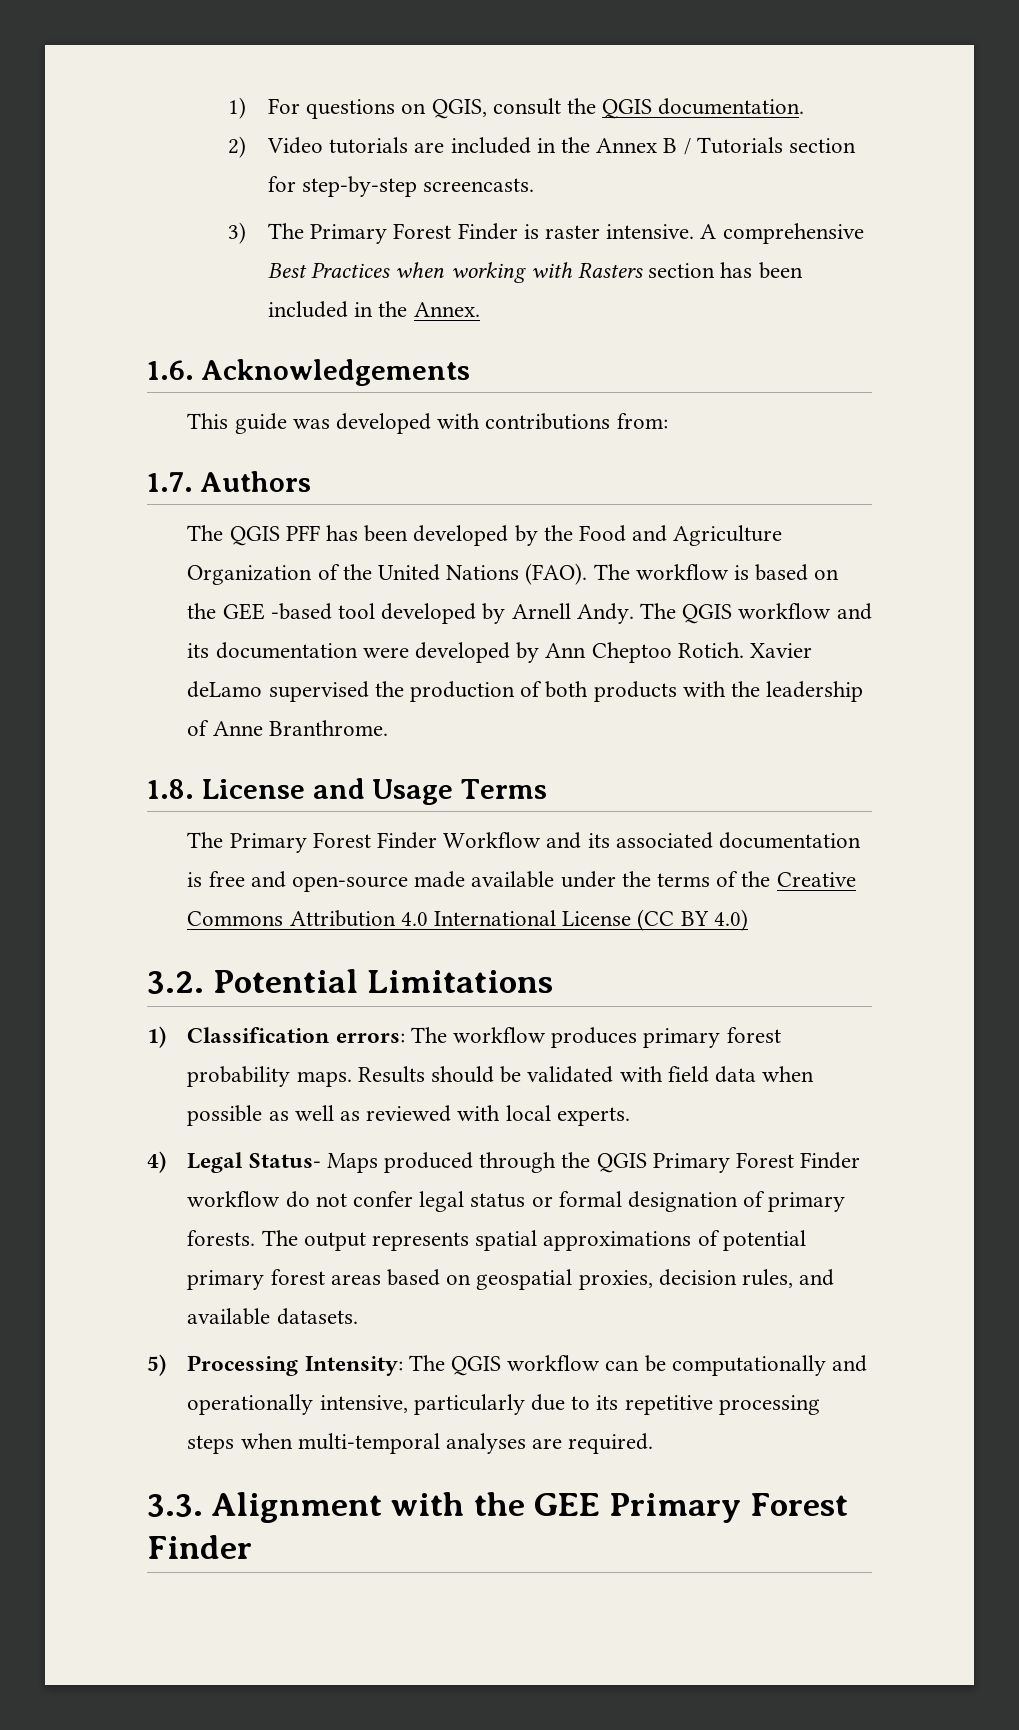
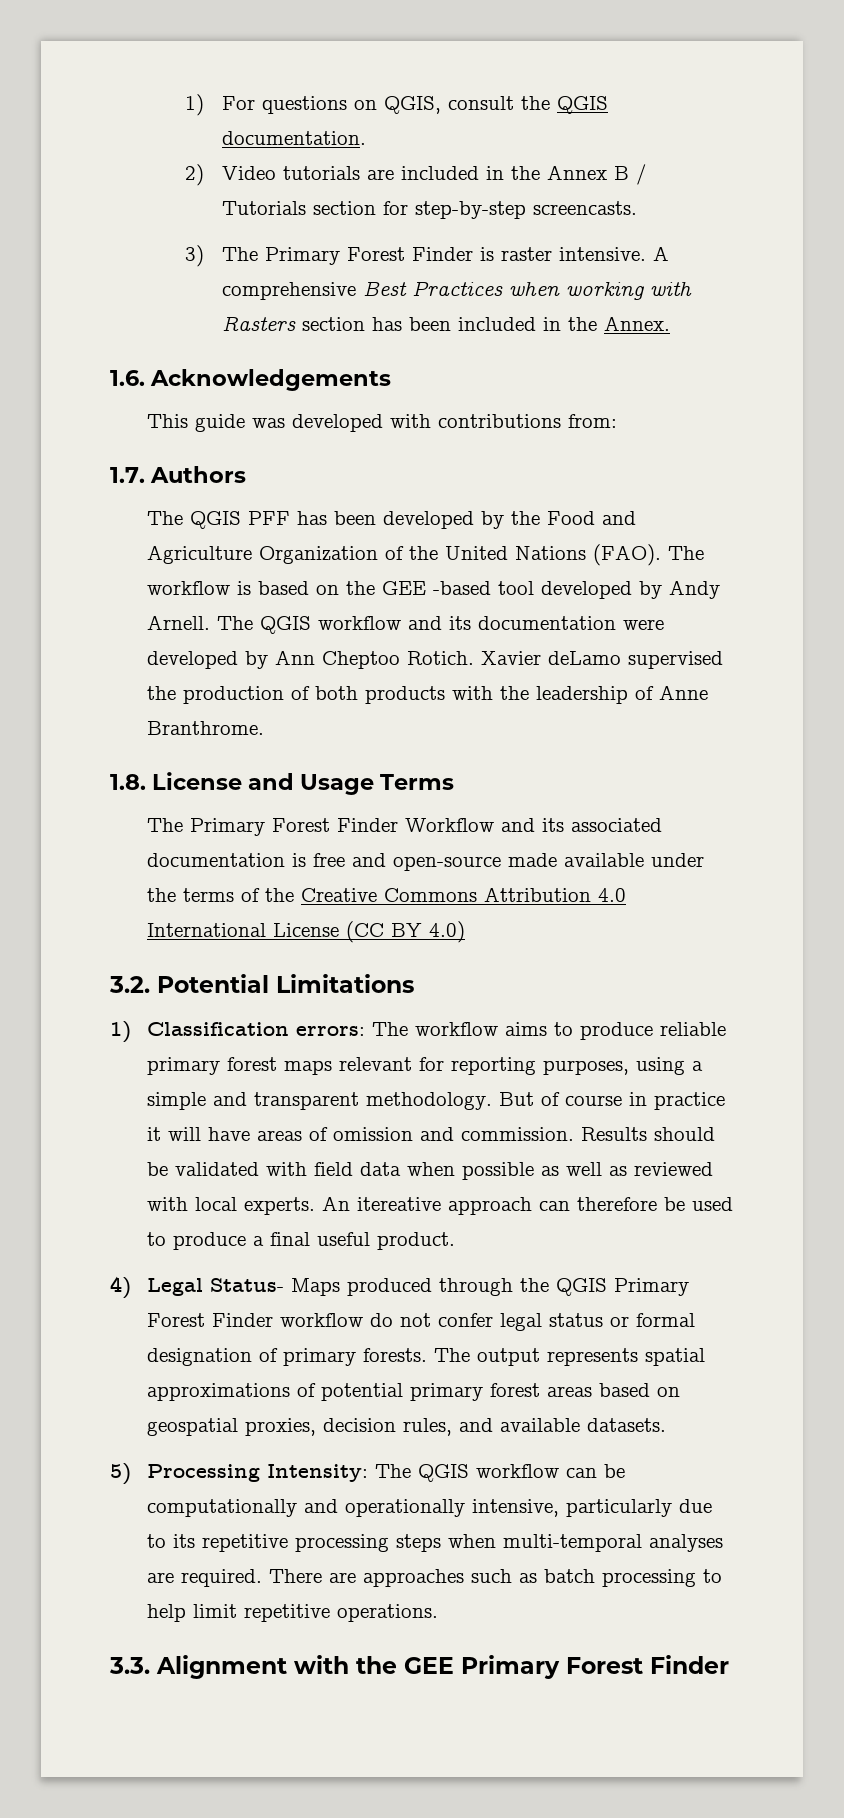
[511,603,634,624] Arnell Andy. -> [669,580,721,599] [147,615,211,630] Andy Arnell.
[551,1027,781,1048] [187,1066,352,1087] produces primary forest probability maps. -> [505,1022,727,1040] [147,1057,704,1075] [147,1092,726,1110] [147,1127,575,1141] aims to produce reliable primary forest maps relevant for reporting purposes, using a simple and transparent methodology. But of course in practice it will have areas of omission and commission.
(630, 1116) none -> [322,1196,734,1215] [147,1232,456,1250] An itereative approach can therefore be used to produce a final useful product.
(654, 1443) none -> [269,1569,723,1587] [147,1604,439,1622] There are approaches such as batch processing to help limit repetitive operations.

